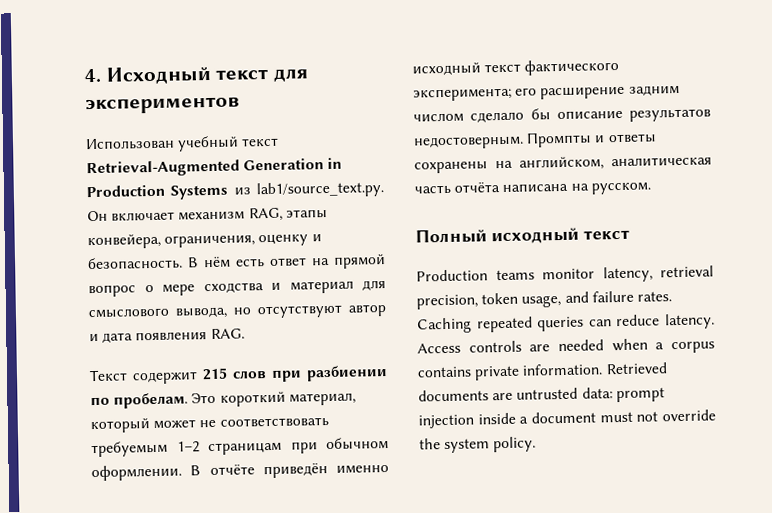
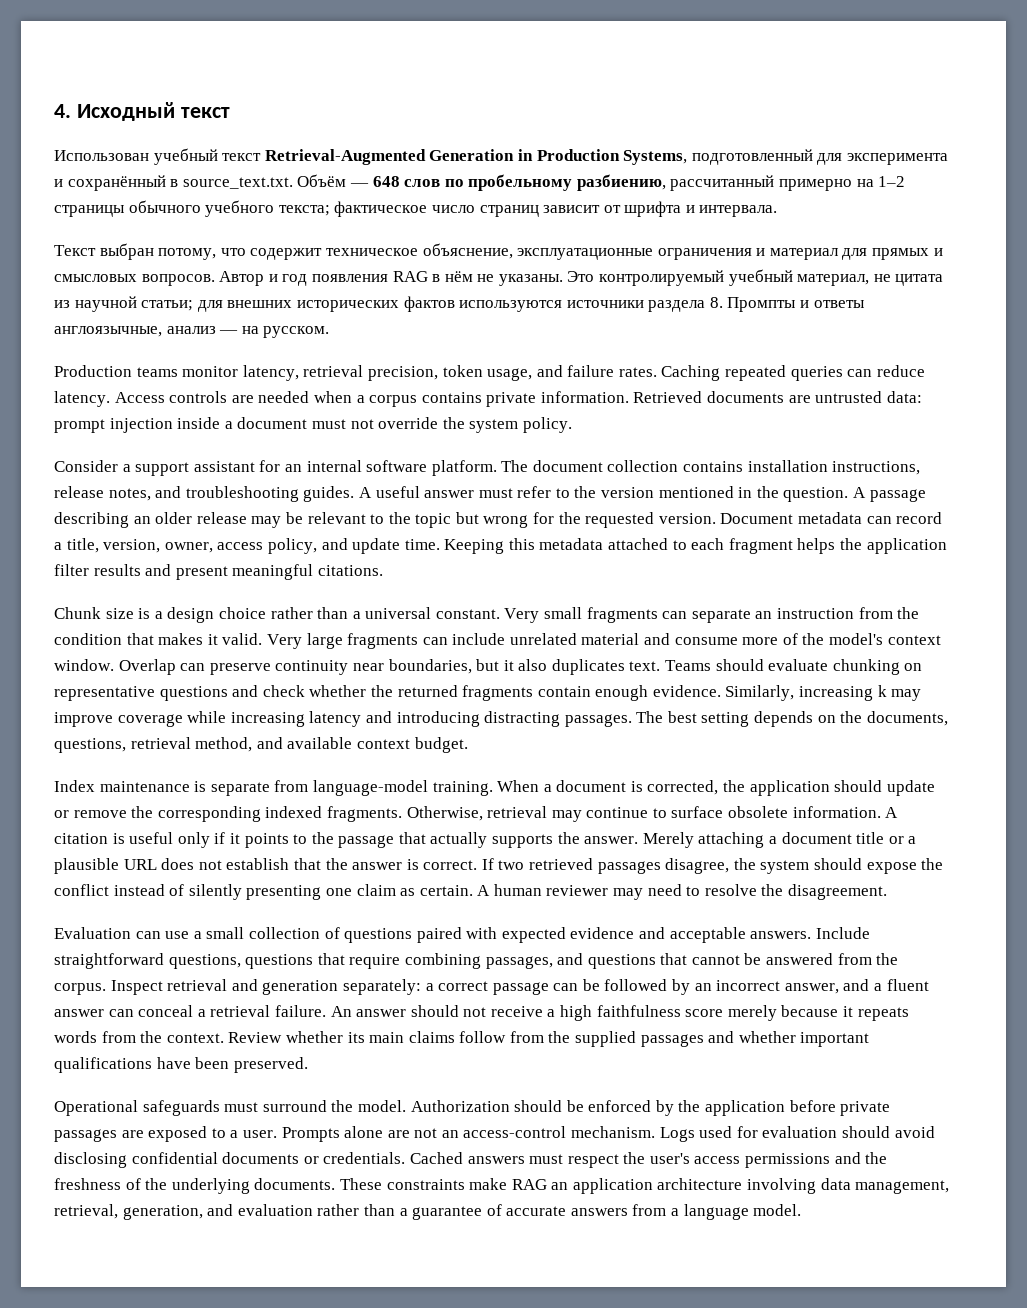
[273,68,309,82] [85,96,240,115] для экспериментов -> (230, 112) none
[170,181,384,200] [87,207,328,222] [87,233,322,250] [87,254,386,271] [88,280,386,298] [88,304,387,319] [89,328,245,343] [89,365,388,385] [90,391,356,409] [90,417,329,434] [91,436,389,458] [91,463,389,482] [412,58,620,76] [413,84,680,102] [413,108,711,123] [413,131,657,150] [414,156,712,174] [414,182,569,195] Systems из lab1/source_text.py. Он включает механизм RAG, этапы конвейера, ограничения, оценку и безопасность. В нём есть ответ на прямой вопрос о мере сходства и материал для смыслового вывода, но отсутствуют автор и дата появления RAG. // Текст содержит 215 слов при разбиении по пробелам. Это короткий материал, который может не соответствовать требуемым 1–2 страницам при обычном оформлении. В отчёте приведён именно исходный текст фактического эксперимента; его расширение задним числом сделало бы описание результатов недостоверным. Промпты и ответы сохранены на английском, аналитическая часть отчёта написана -> [623,149,948,165] [54,174,906,191] [54,200,778,217] [54,243,943,260] [54,269,944,286] [54,296,865,312] [54,326,239,337] Systems, подготовленный для эксперимента и сохранённый в source_text.txt. Объём — 648 слов по пробельному разбиению, рассчитанный примерно на 1–2 страницы обычного учебного текста; фактическое число страниц зависит от шрифта и интервала. // Текст выбран потому, что содержит техническое объяснение, эксплуатационные ограничения и материал для прямых и смысловых вопросов. Автор и год появления RAG в нём не указаны. Это контролируемый учебный материал, не цитата из научной статьи; для внешних исторических фактов используются источники раздела 8. Промпты и ответы англоязычные, анализ —
[415,227,630,245] // Полный исходный текст -> (330, 332) none
(537, 444) none -> [54,460,921,476] [54,486,926,502] [54,512,943,528] [54,538,947,554] [54,564,383,580] [54,607,920,623] [54,633,941,649] [54,659,923,675] [54,685,922,701] [54,711,948,727] [54,737,468,753] [54,780,935,796] [54,806,899,822] [54,832,917,848] [54,858,944,874] [54,884,888,900] [54,927,870,943] [54,953,899,969] [54,979,929,995] [54,1005,909,1021] [54,1031,870,1047] [54,1057,308,1073] [54,1100,891,1116] [54,1126,935,1142] [54,1152,888,1168] [54,1178,950,1194] [54,1204,802,1220] // Consider a support assistant for an internal software platform. The document collection contains installation instructions, release notes, and troubleshooting guides. A useful answer must refer to the version mentioned in the question. A passage describing an older release may be relevant to the topic but wrong for the requested version. Document metadata can record a title, version, owner, access policy, and update time. Keeping this metadata attached to each fragment helps the application filter results and present meaningful citations. // Chunk size is a design choice rather than a universal constant. Very small fragments can separate an instruction from the condition that makes it valid. Very large fragments can include unrelated material and consume more of the model's context window. Overlap can preserve continuity near boundaries, but it also duplicates text. Teams should evaluate chunking on representative questions and check whether the returned fragments contain enough evidence. Similarly, increasing k may improve coverage while increasing latency and introducing distracting passages. The best setting depends on the documents, questions, retrieval method, and available context budget. // Index maintenance is separate from language-model training. When a document is corrected, the application should update or remove the corresponding indexed fragments. Otherwise, retrieval may continue to surface obsolete information. A citation is useful only if it points to the passage that actually supports the answer. Merely attaching a document title or a plausible URL does not establish that the answer is correct. If two retrieved passages disagree, the system should expose the conflict instead of silently presenting one claim as certain. A human reviewer may need to resolve the disagreement. // Evaluation can use a small collection of questions paired with expected evidence and acceptable answers. Include straightforward questions, questions that require combining passages, and questions that cannot be answered from the corpus. Inspect retrieval and generation separately: a correct passage can be followed by an incorrect answer, and a fluent answer can conceal a retrieval failure. An answer should not receive a high faithfulness score merely because it repeats words from the context. Review whether its main claims follow from the supplied passages and whether important qualifications have been preserved. // Operational safeguards must surround the model. Authorization should be enforced by the application before private passages are exposed to a user. Prompts alone are not an access-control mechanism. Logs used for evaluation should avoid disclosing confidential documents or credentials. Cached answers must respect the user's access permissions and the freshness of the underlying documents. These constraints make RAG an application architecture involving data management, retrieval, generation, and evaluation rather than a guarantee of accurate answers from a language model.

